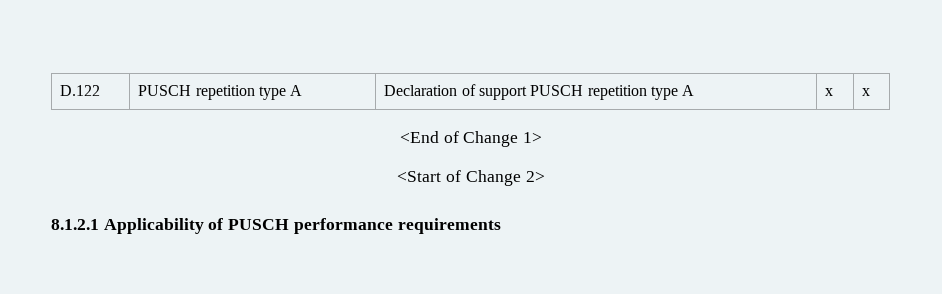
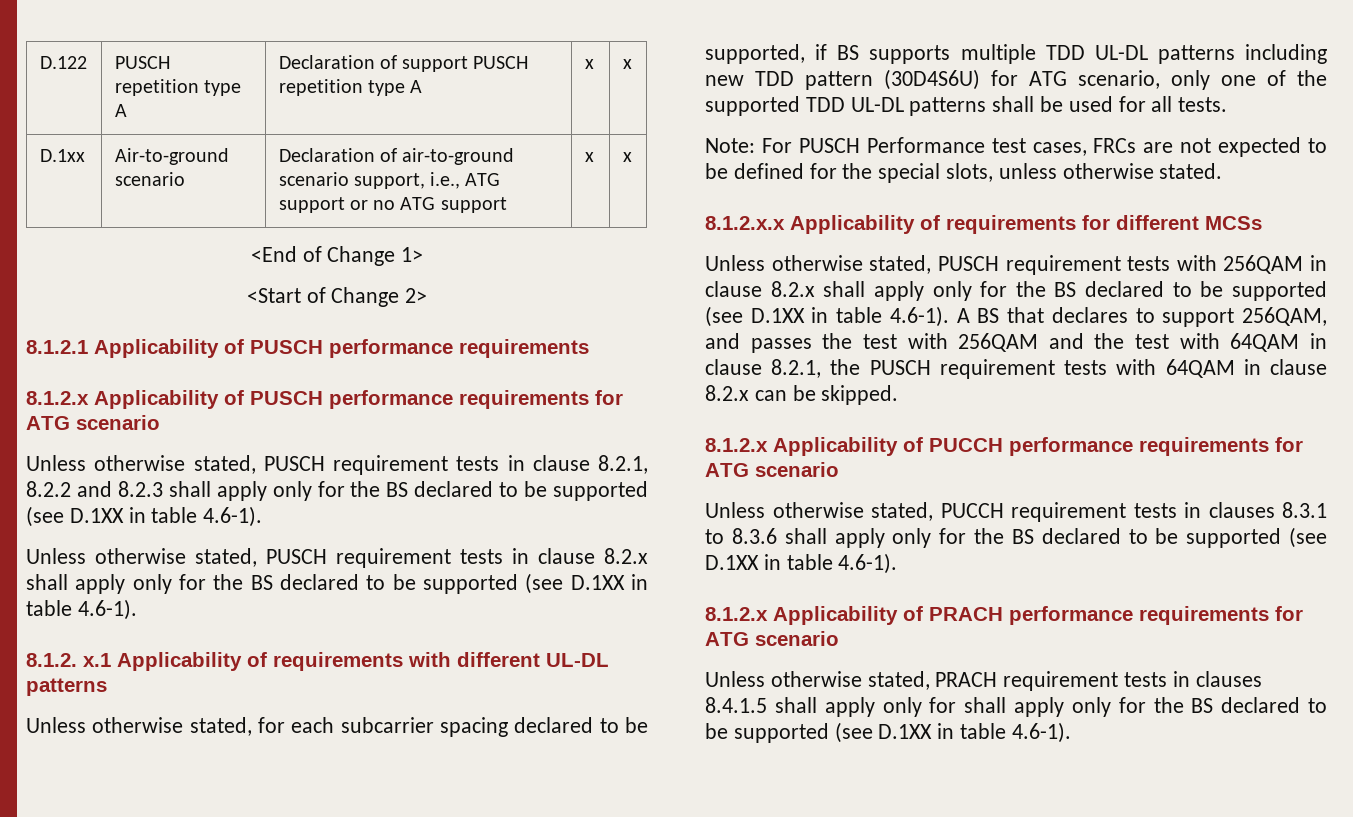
(871, 92) none -> [39,149,85,162] [114,148,229,165] [114,172,185,186] [278,148,515,165] [278,172,501,189] [278,197,507,213] [584,152,594,162] [622,152,632,162] // D.1xx | Air-to-ground scenario | Declaration of air-to-ground scenario support, i.e., ATG support or no ATG support | x | x
(501, 226) none -> [26,390,623,409] [26,415,160,430] [26,455,648,475] [26,481,649,501] [26,506,263,527] [26,548,648,568] [26,573,648,594] [26,599,137,620] [26,652,609,671] [26,678,107,696] [26,717,648,737] [705,44,1327,64] [705,69,1327,90] [705,96,1228,116] [705,137,1327,157] [705,163,1223,183] [705,215,1262,234] [705,255,1327,275] [705,281,1327,301] [705,306,1327,327] [705,333,1327,353] [705,359,1327,379] [705,385,899,405] [705,437,1303,456] [705,462,839,477] [705,502,1327,522] [705,527,1327,548] [705,553,898,574] [705,606,1303,625] [705,631,839,646] [705,671,1262,691] [705,697,1327,717] [705,722,1071,743] // 8.1.2.x Applicability of PUSCH performance requirements for ATG scenario // Unless otherwise stated, PUSCH requirement tests in clause 8.2.1, 8.2.2 and 8.2.3 shall apply only for the BS declared to be supported (see D.1XX in table 4.6-1). // Unless otherwise stated, PUSCH requirement tests in clause 8.2.x shall apply only for the BS declared to be supported (see D.1XX in table 4.6-1). // 8.1.2. x.1 Applicability of requirements with different UL-DL patterns // Unless otherwise stated, for each subcarrier spacing declared to be supported, if BS supports multiple TDD UL-DL patterns including new TDD pattern (30D4S6U) for ATG scenario, only one of the supported TDD UL-DL patterns shall be used for all tests. // Note: For PUSCH Performance test cases, FRCs are not expected to be defined for the special slots, unless otherwise stated. // 8.1.2.x.x Applicability of requirements for different MCSs // Unless otherwise stated, PUSCH requirement tests with 256QAM in clause 8.2.x shall apply only for the BS declared to be supported (see D.1XX in table 4.6-1). A BS that declares to support 256QAM, and passes the test with 256QAM and the test with 64QAM in clause 8.2.1, the PUSCH requirement tests with 64QAM in clause 8.2.x can be skipped. // 8.1.2.x Applicability of PUCCH performance requirements for ATG scenario // Unless otherwise stated, PUCCH requirement tests in clauses 8.3.1 to 8.3.6 shall apply only for the BS declared to be supported (see D.1XX in table 4.6-1). // 8.1.2.x Applicability of PRACH performance requirements for ATG scenario // Unless otherwise stated, PRACH requirement tests in clauses 8.4.1.5 shall apply only for shall apply only for the BS declared to be supported (see D.1XX in table 4.6-1).

